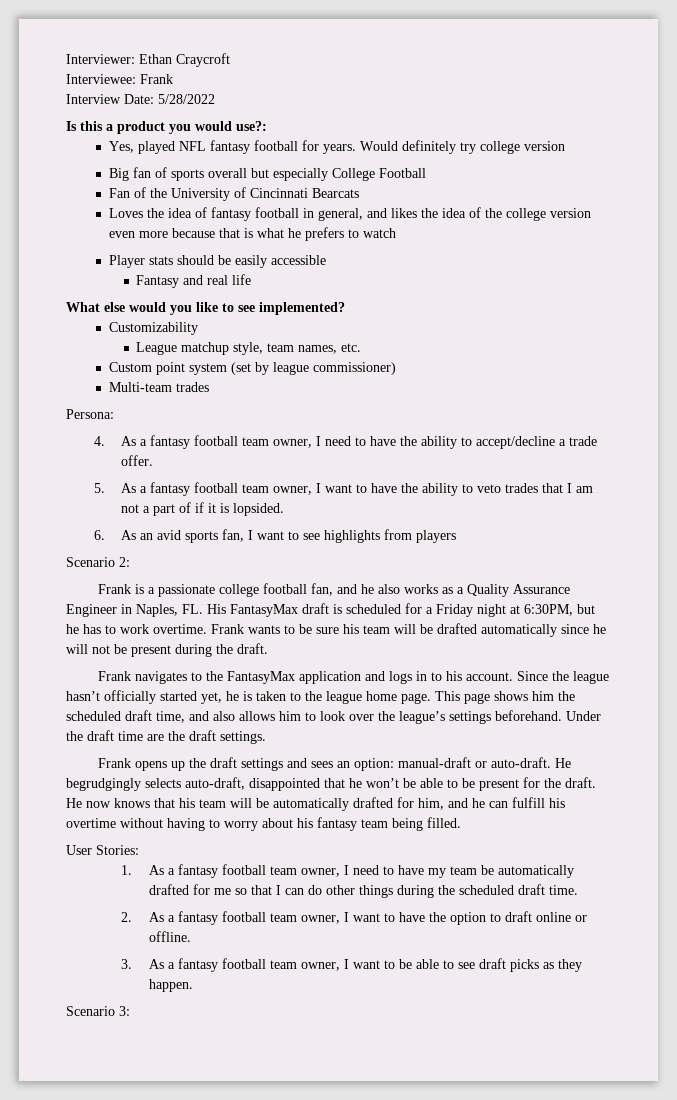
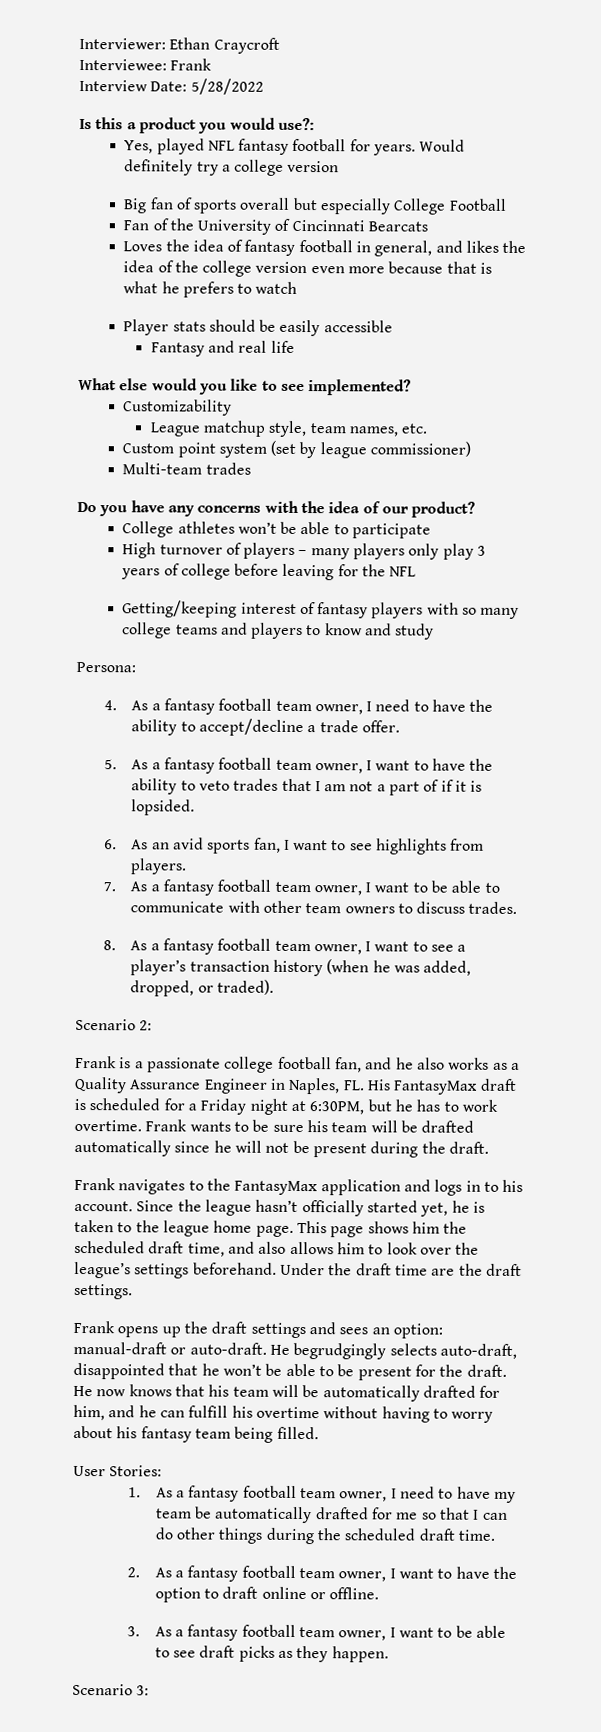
(476, 148) none -> [221,164,231,172] a
(209, 387) none -> [77,500,476,518] [122,521,432,539] [122,542,487,560] [121,563,417,581] [122,600,520,619] [122,622,435,640] // Do you have any concerns with the idea of our product? // College athletes won’t be able to participate // High turnover of players – many players only play 3 years of college before leaving for the NFL // Getting/keeping interest of fantasy players with so many college teams and players to know and study
[416,530,457,543] players -> [130,858,188,875] [102,879,500,896] [130,900,518,914] [102,938,467,955] [130,959,472,977] [130,979,274,997] players. // 7. As a fantasy football team owner, I want to be able to communicate with other team owners to discuss trades. // 8. As a fantasy football team owner, I want to see a player’s transaction history (when he was added, dropped, or traded).

